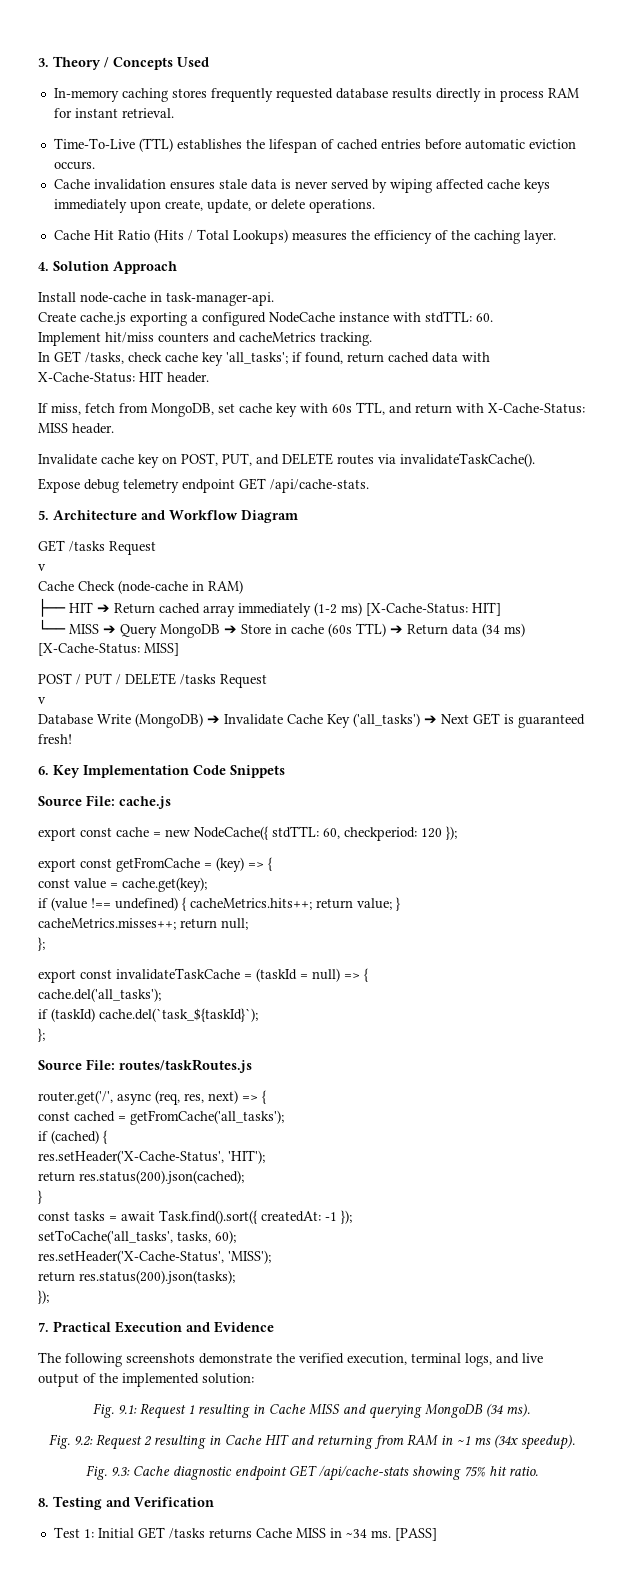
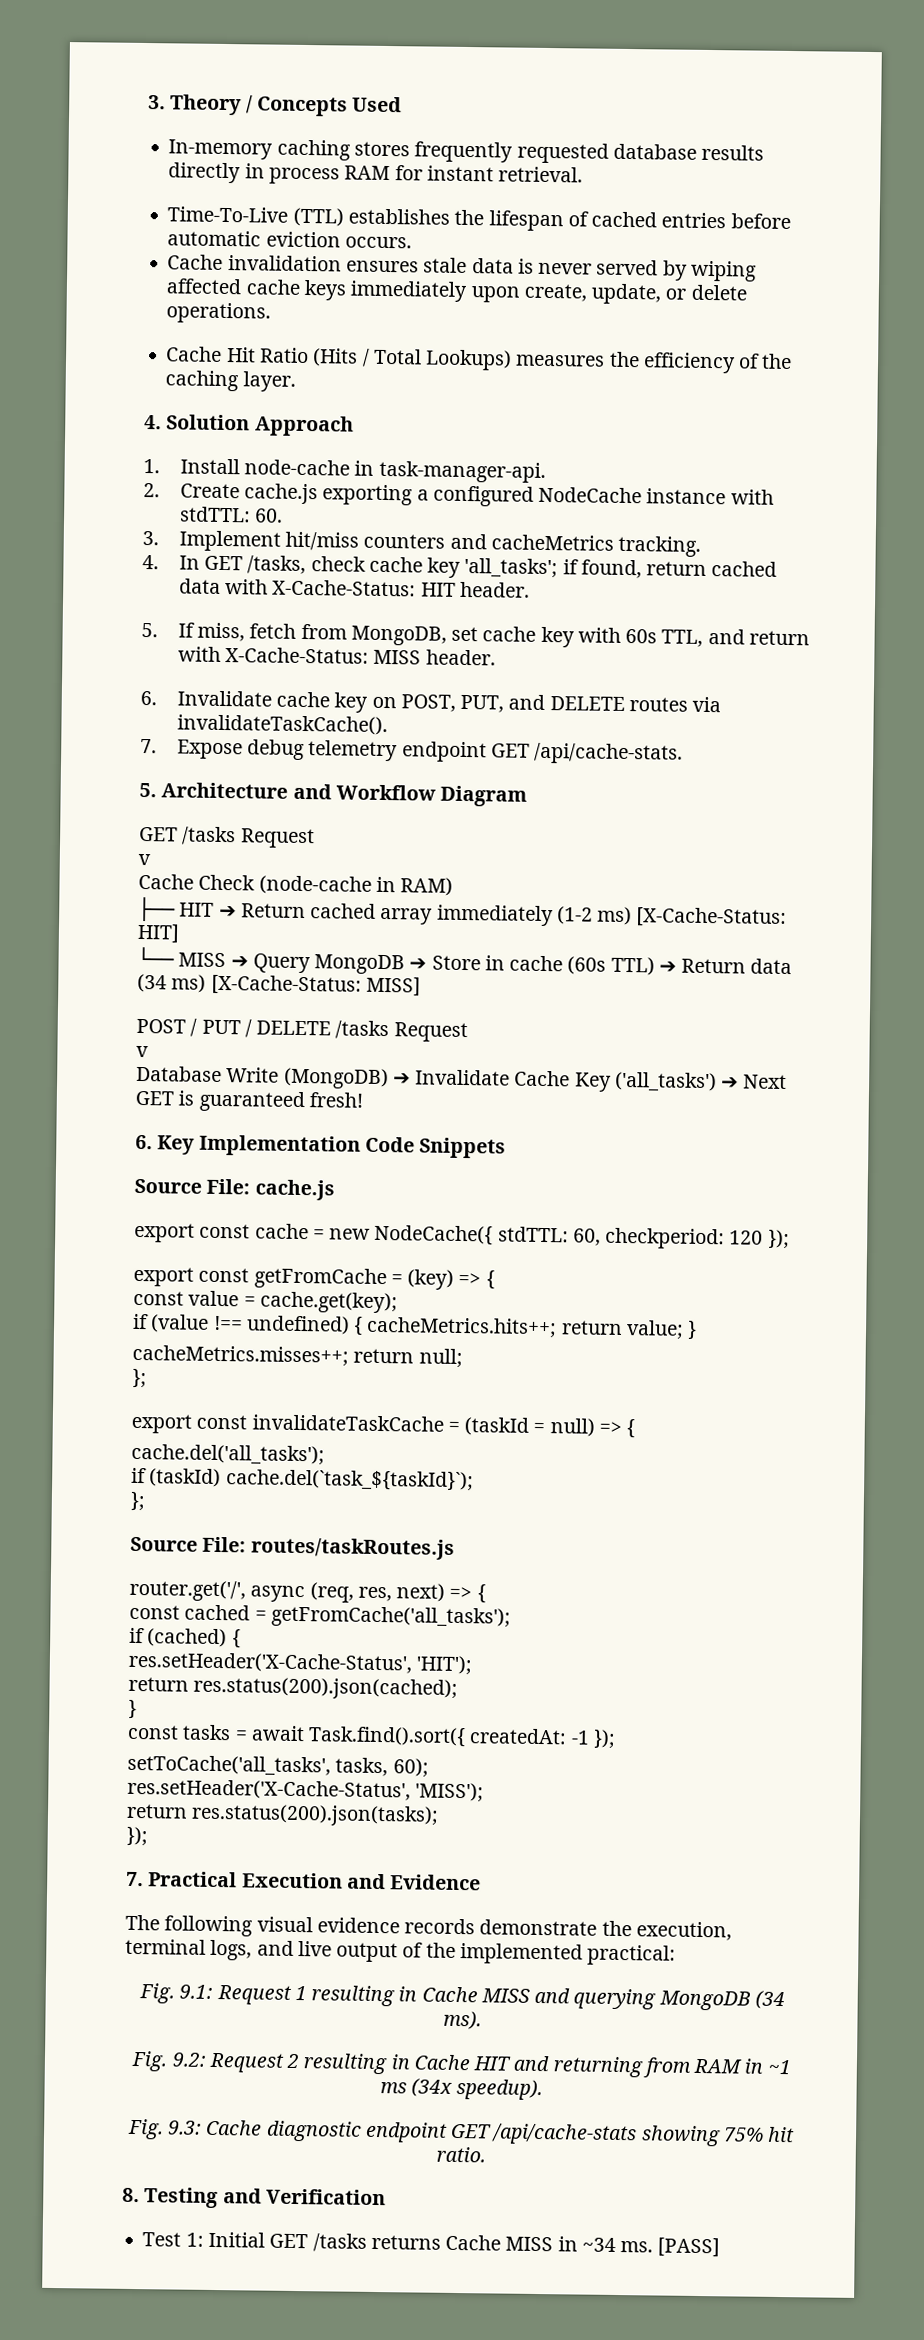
(177, 267) none -> [143,459,160,474] 1.
(274, 299) none -> [143,483,160,498] 2.
(493, 317) none -> [142,530,159,546] 3.
(372, 339) none -> [142,554,159,570] 4.
(209, 377) none -> [141,622,158,638] 5.
(114, 428) none -> [140,690,157,706] 6.
(535, 460) none -> [140,738,157,754] 7.
[126,1353,195,1363] screenshots -> [256,1916,476,1935] visual evidence records
[299,1353,344,1364] verified -> (632, 1928) none
[202,1373,254,1384] solution: -> [587,1944,677,1966] practical:

